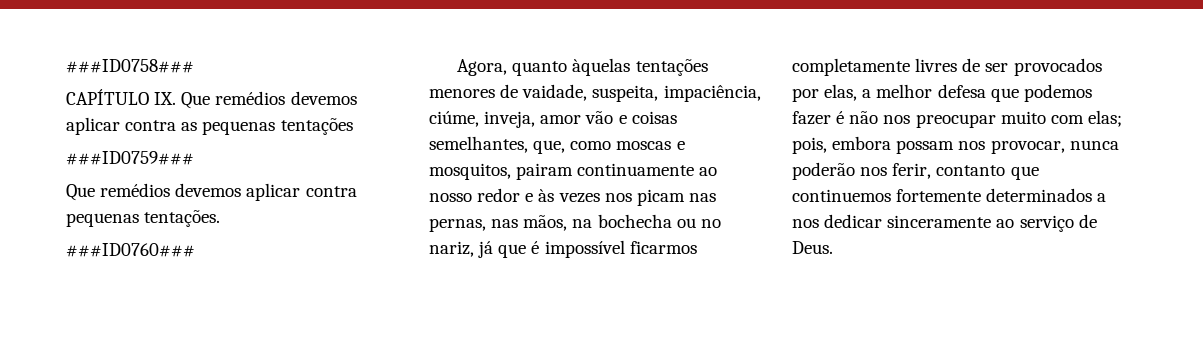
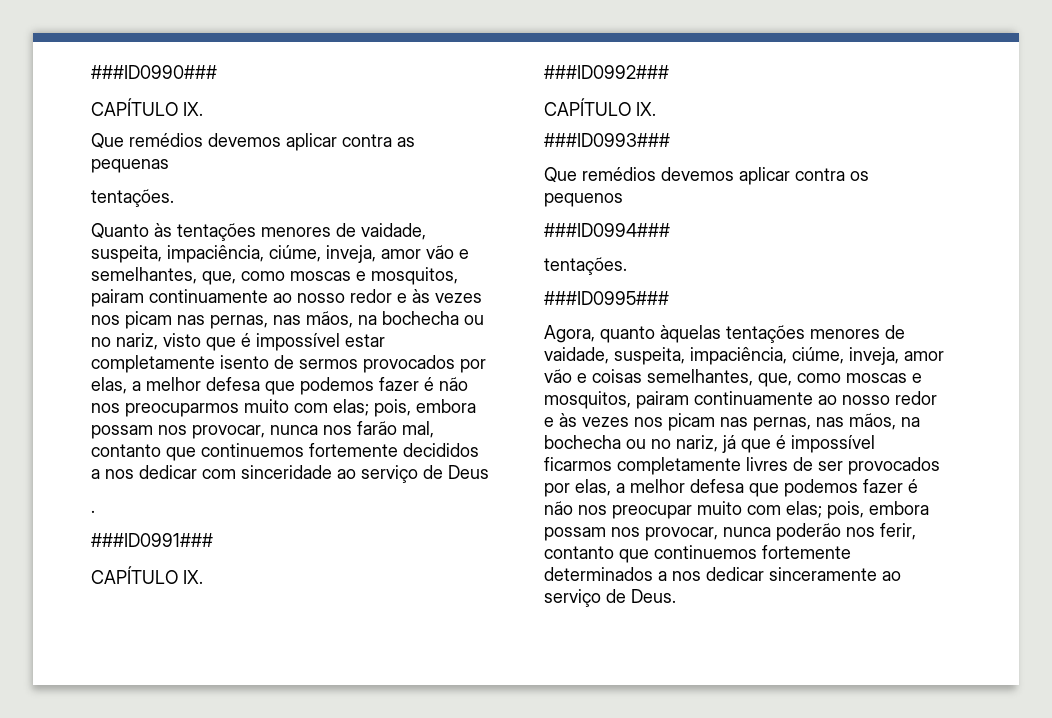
[66,59,194,73] [66,89,177,105] ###ID0758### // CAPÍTULO IX. -> [91,65,217,79] [91,98,203,116] ###ID0990### // CAPÍTULO IX. //
[280,118,353,135] [66,151,194,165] [66,183,357,201] [66,210,221,227] [66,243,195,257] tentações // ###ID0759### // Que remédios devemos aplicar contra pequenas tentações. // ###ID0760### -> [91,189,174,207] [91,223,426,241] [91,245,469,263] [91,267,458,285] [91,289,482,307] [91,311,484,329] [91,333,385,351] [91,355,486,373] [91,377,468,395] [91,399,476,417] [91,421,434,439] [91,443,479,461] [91,465,489,483] [91,510,95,513] [91,533,213,547] [91,566,203,584] [544,65,669,79] [544,98,656,116] [544,133,670,147] [544,167,869,185] [544,193,623,207] [544,223,670,237] [544,257,627,275] [544,291,669,305] // tentações. // Quanto às tentações menores de vaidade, suspeita, impaciência, ciúme, inveja, amor vão e semelhantes, que, como moscas e mosquitos, pairam continuamente ao nosso redor e às vezes nos picam nas pernas, nas mãos, na bochecha ou no nariz, visto que é impossível estar completamente isento de sermos provocados por elas, a melhor defesa que podemos fazer é não nos preocuparmos muito com elas; pois, embora possam nos provocar, nunca nos farão mal, contanto que continuemos fortemente decididos a nos dedicar com sinceridade ao serviço de Deus // . // ###ID0991### // CAPÍTULO IX. // ###ID0992### // CAPÍTULO IX. // ###ID0993### // Que remédios devemos aplicar contra os pequenos // ###ID0994### // tentações. // ###ID0995###

